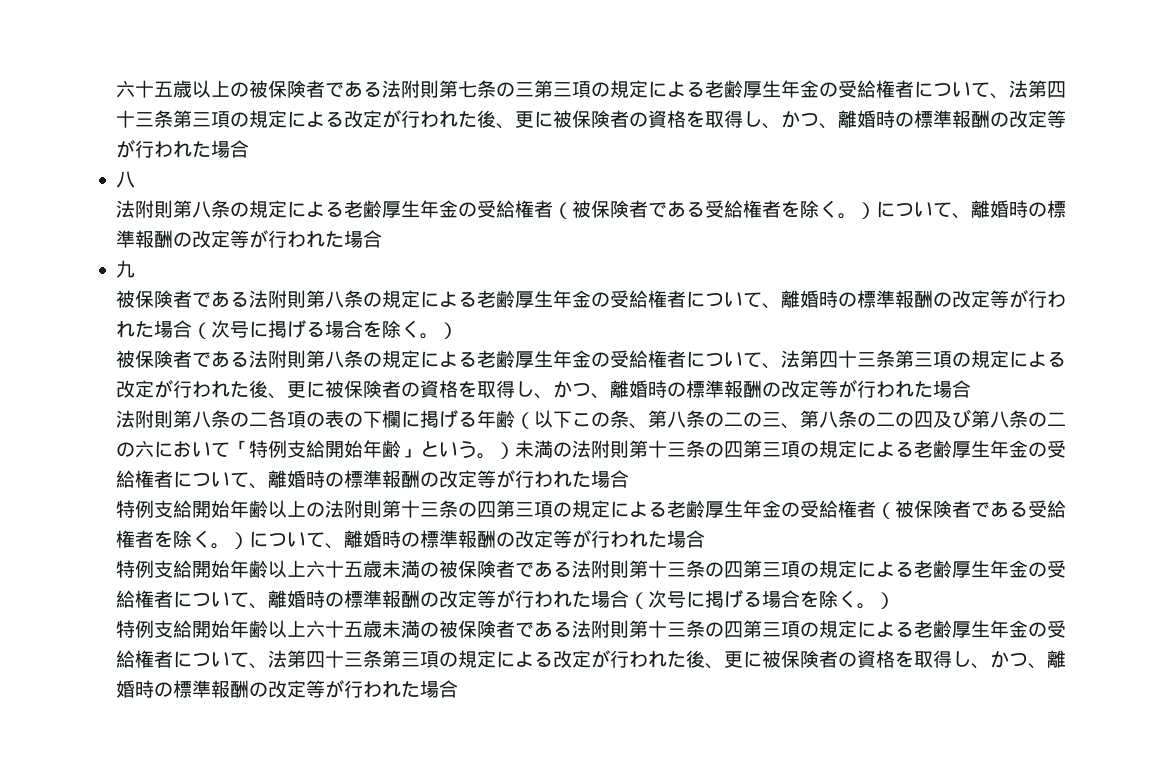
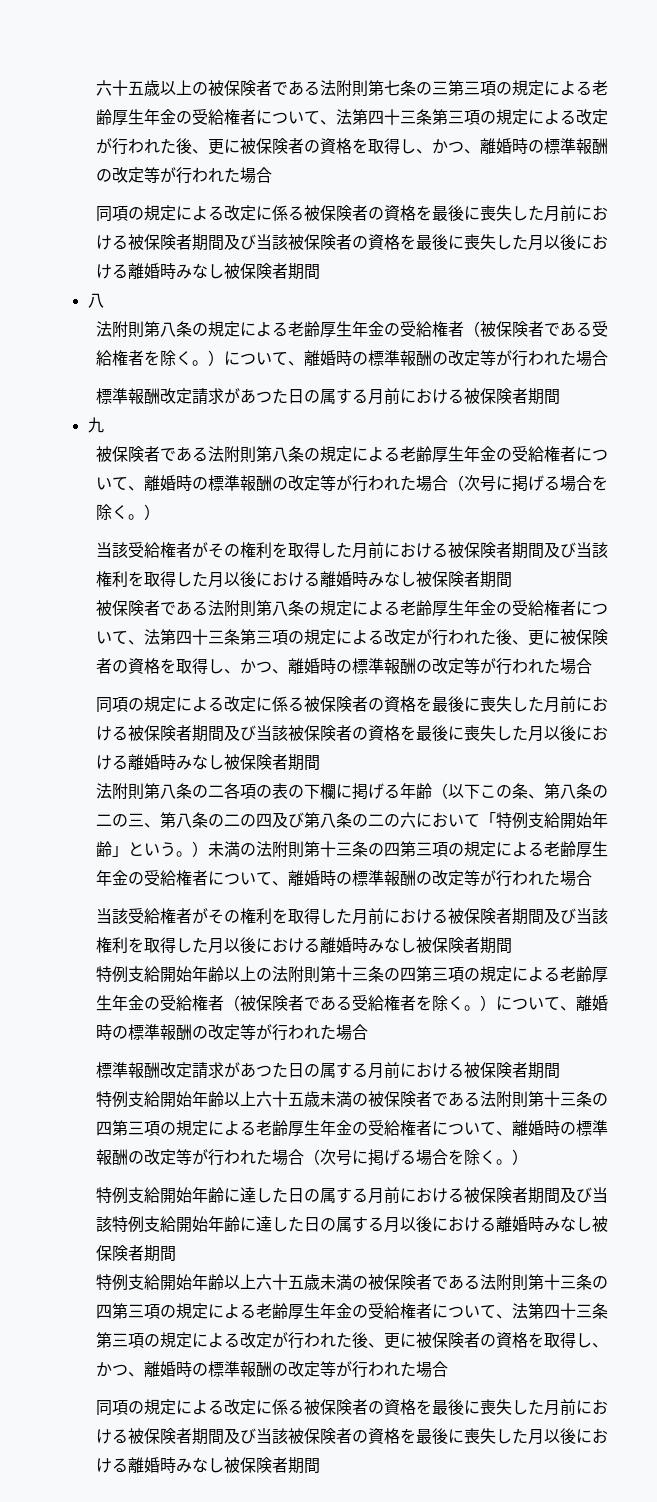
(249, 149) none -> [96,205,609,222] [96,234,609,251] [96,263,321,280] // 同項の規定による改定に係る被保険者の資格を最後に喪失した月前における被保険者期間及び当該被保険者の資格を最後に喪失した月以後における離婚時みなし被保険者期間
(382, 239) none -> [96,388,561,405] // 標準報酬改定請求があつた日の属する月前における被保険者期間
(458, 330) none -> [96,542,609,559] [96,571,513,588] // 当該受給権者がその権利を取得した月前における被保険者期間及び当該権利を取得した月以後における離婚時みなし被保険者期間
(971, 389) none -> [96,696,609,713] [96,725,609,742] [96,754,321,771] // 同項の規定による改定に係る被保険者の資格を最後に喪失した月前における被保険者期間及び当該被保険者の資格を最後に喪失した月以後における離婚時みなし被保険者期間
(629, 479) none -> [96,908,609,925] [96,937,513,954] // 当該受給権者がその権利を取得した月前における被保険者期間及び当該権利を取得した月以後における離婚時みなし被保険者期間
(705, 539) none -> [96,1062,561,1079] // 標準報酬改定請求があつた日の属する月前における被保険者期間
(895, 600) none -> [96,1187,609,1204] [96,1216,609,1233] [96,1245,177,1262] // 特例支給開始年齢に達した日の属する月前における被保険者期間及び当該特例支給開始年齢に達した日の属する月以後における離婚時みなし被保険者期間
(458, 689) none -> [96,1399,609,1416] [96,1428,609,1445] [96,1457,321,1474] // 同項の規定による改定に係る被保険者の資格を最後に喪失した月前における被保険者期間及び当該被保険者の資格を最後に喪失した月以後における離婚時みなし被保険者期間

